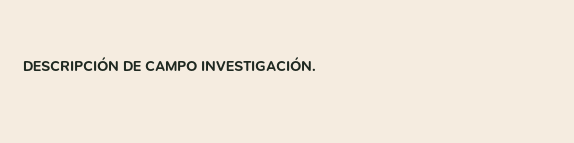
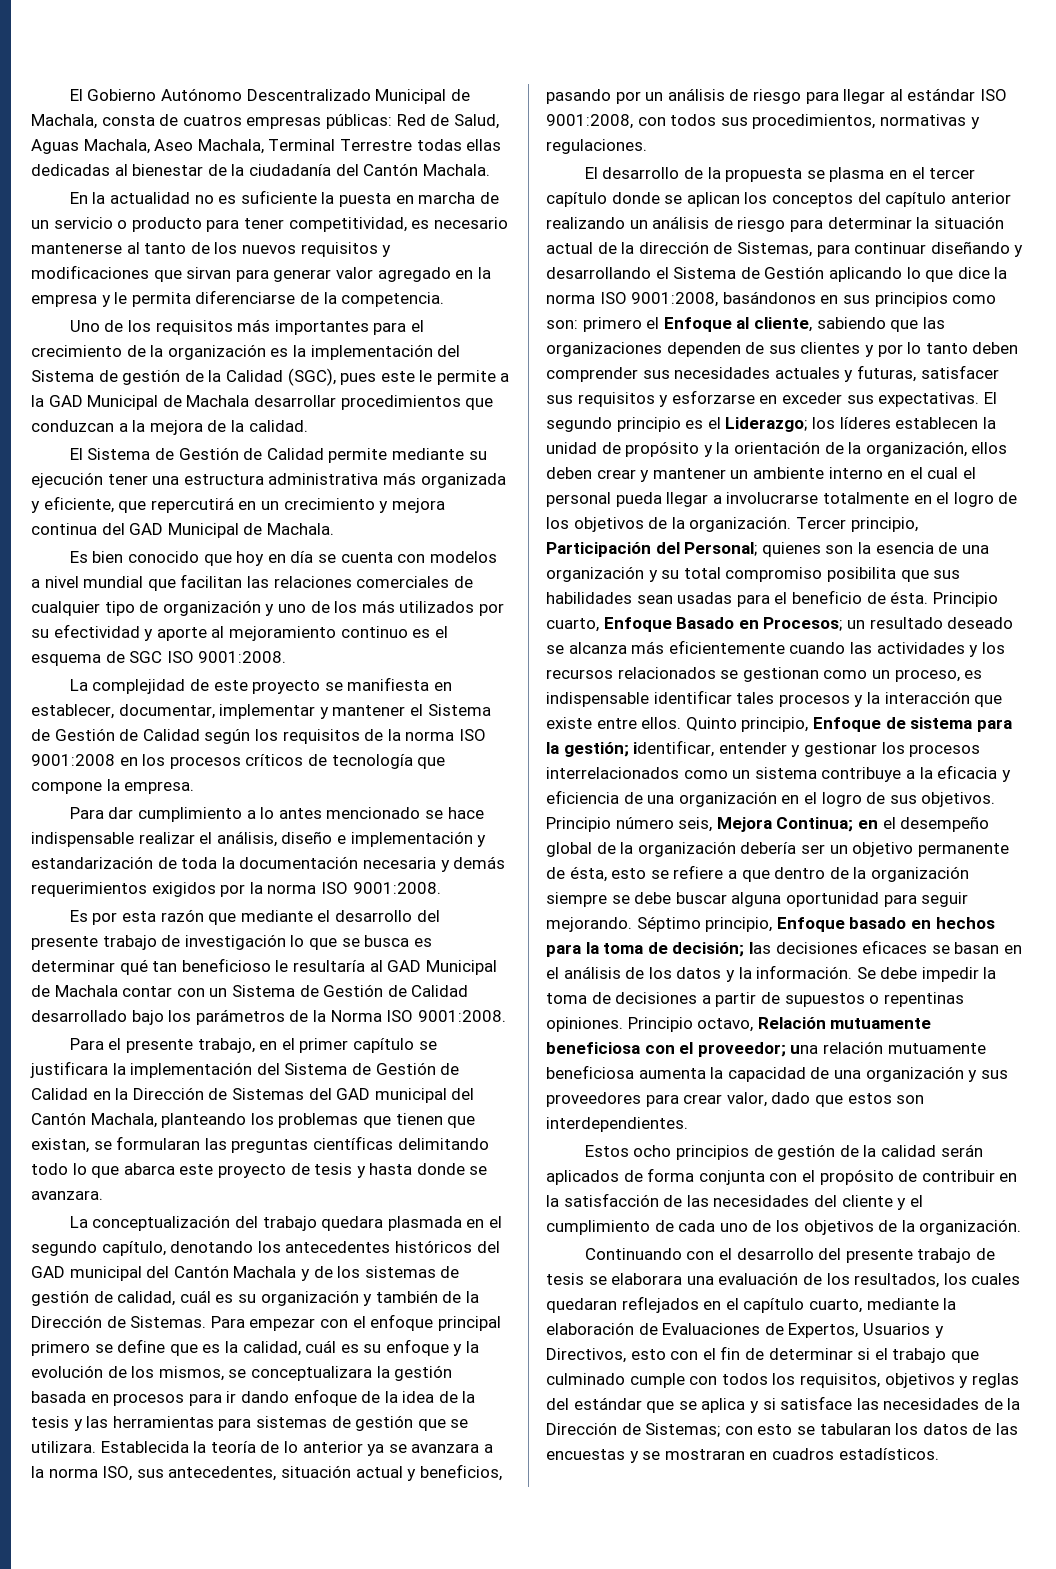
[23,56,316,72] DESCRIPCIÓN DE CAMPO INVESTIGACIÓN. -> [69,88,470,104] [31,114,499,129] [31,139,502,154] [31,163,490,176] [69,190,499,207] [31,217,508,232] [31,242,392,257] [31,265,491,282] [31,290,445,307] [69,319,425,335] [31,344,461,360] [31,368,510,386] [31,395,494,410] [31,420,308,435] [69,447,487,463] [31,472,506,488] [31,496,445,513] [31,523,334,538] [69,551,497,566] [31,574,473,591] [31,600,504,616] [31,624,448,641] [31,651,287,666] [69,677,453,694] [31,704,491,719] [31,728,486,744] [31,754,446,769] [31,779,195,794] [69,807,484,822] [31,831,487,847] [31,856,506,872] [31,882,441,897] [69,909,440,925] [31,934,432,950] [31,958,497,975] [31,984,469,997] [31,1009,506,1025] [69,1038,437,1053] [30,1061,460,1078] [31,1087,475,1103] [31,1112,476,1128] [31,1136,489,1153] [31,1163,488,1178] [31,1190,103,1200] [69,1215,503,1231] [31,1240,500,1256] [31,1265,460,1281] [31,1290,479,1306] [31,1314,501,1331] [31,1339,480,1356] [31,1365,453,1381] [31,1389,476,1406] [31,1415,469,1431] [31,1441,493,1456] [31,1464,502,1481] [546,88,1007,104] [546,114,980,129] [546,139,647,154] [584,167,976,182] [546,192,1011,207] [546,216,1004,232] [546,241,1024,257] [546,266,1008,282] [546,291,997,307] [546,317,945,332] [546,342,1019,357] [546,365,999,382] [546,390,997,407] [546,417,996,432] [546,441,1008,457] [546,467,976,482] [546,492,1018,507] [546,516,918,532] [546,542,989,557] [546,566,961,582] [546,590,998,607] [546,617,1014,632] [546,640,1005,657] [546,667,983,682] [546,690,1003,707] [546,717,1012,732] [546,740,981,757] [546,765,1011,782] [546,790,996,807] [546,816,990,832] [546,841,1009,857] [546,865,969,882] [546,892,969,907] [546,916,995,932] [546,940,1022,957] [546,965,997,982] [546,992,964,1007] [546,1017,932,1032] [546,1041,986,1057] [546,1065,1008,1082] [546,1092,925,1107] [546,1117,688,1132] [584,1144,983,1160] [546,1168,1018,1185] [546,1193,923,1210] [546,1219,1022,1235] [584,1248,996,1263] [546,1272,1021,1288] [546,1296,957,1313] [546,1322,944,1338] [546,1346,979,1363] [546,1373,1019,1388] [546,1396,1021,1413] [546,1422,1018,1437] [546,1448,939,1463] El Gobierno Autónomo Descentralizado Municipal de Machala, consta de cuatros empresas públicas: Red de Salud, Aguas Machala, Aseo Machala, Terminal Terrestre todas ellas dedicadas al bienestar de la ciudadanía del Cantón Machala. // En la actualidad no es suficiente la puesta en marcha de un servicio o producto para tener competitividad, es necesario mantenerse al tanto de los nuevos requisitos y modificaciones que sirvan para generar valor agregado en la empresa y le permita diferenciarse de la competencia. // Uno de los requisitos más importantes para el crecimiento de la organización es la implementación del Sistema de gestión de la Calidad (SGC), pues este le permite a la GAD Municipal de Machala desarrollar procedimientos que conduzcan a la mejora de la calidad. // El Sistema de Gestión de Calidad permite mediante su ejecución tener una estructura administrativa más organizada y eficiente, que repercutirá en un crecimiento y mejora continua del GAD Municipal de Machala. // Es bien conocido que hoy en día se cuenta con modelos a nivel mundial que facilitan las relaciones comerciales de cualquier tipo de organización y uno de los más utilizados por su efectividad y aporte al mejoramiento continuo es el esquema de SGC ISO 9001:2008. // La complejidad de este proyecto se manifiesta en establecer, documentar, implementar y mantener el Sistema de Gestión de Calidad según los requisitos de la norma ISO 9001:2008 en los procesos críticos de tecnología que compone la empresa. // Para dar cumplimiento a lo antes mencionado se hace indispensable realizar el análisis, diseño e implementación y estandarización de toda la documentación necesaria y demás requerimientos exigidos por la norma ISO 9001:2008. // Es por esta razón que mediante el desarrollo del presente trabajo de investigación lo que se busca es determinar qué tan beneficioso le resultaría al GAD Municipal de Machala contar con un Sistema de Gestión de Calidad desarrollado bajo los parámetros de la Norma ISO 9001:2008. // Para el presente trabajo, en el primer capítulo se justificara la implementación del Sistema de Gestión de Calidad en la Dirección de Sistemas del GAD municipal del Cantón Machala, planteando los problemas que tienen que existan, se formularan las preguntas científicas delimitando todo lo que abarca este proyecto de tesis y hasta donde se avanzara. // La conceptualización del trabajo quedara plasmada en el segundo capítulo, denotando los antecedentes históricos del GAD municipal del Cantón Machala y de los sistemas de gestión de calidad, cuál es su organización y también de la Dirección de Sistemas. Para empezar con el enfoque principal primero se define que es la calidad, cuál es su enfoque y la evolución de los mismos, se conceptualizara la gestión basada en procesos para ir dando enfoque de la idea de la tesis y las herramientas para sistemas de gestión que se utilizara. Establecida la teoría de lo anterior ya se avanzara a la norma ISO, sus antecedentes, situación actual y beneficios, pasando por un análisis de riesgo para llegar al estándar ISO 9001:2008, con todos sus procedimientos, normativas y regulaciones. // El desarrollo de la propuesta se plasma en el tercer capítulo donde se aplican los conceptos del capítulo anterior realizando un análisis de riesgo para determinar la situación actual de la dirección de Sistemas, para continuar diseñando y desarrollando el Sistema de Gestión aplicando lo que dice la norma ISO 9001:2008, basándonos en sus principios como son: primero el Enfoque al cliente, sabiendo que las organizaciones dependen de sus clientes y por lo tanto deben comprender sus necesidades actuales y futuras, satisfacer sus requisitos y esforzarse en exceder sus expectativas. El segundo principio es el Liderazgo; los líderes establecen la unidad de propósito y la orientación de la organización, ellos deben crear y mantener un ambiente interno en el cual el personal pueda llegar a involucrarse totalmente en el logro de los objetivos de la organización. Tercer principio, Participación del Personal; quienes son la esencia de una organización y su total compromiso posibilita que sus habilidades sean usadas para el beneficio de ésta. Principio cuarto, Enfoque Basado en Procesos; un resultado deseado se alcanza más eficientemente cuando las actividades y los recursos relacionados se gestionan como un proceso, es indispensable identificar tales procesos y la interacción que existe entre ellos. Quinto principio, Enfoque de sistema para la gestión; identificar, entender y gestionar los procesos interrelacionados como un sistema contribuye a la eficacia y eficiencia de una organización en el logro de sus objetivos. Principio número seis, Mejora Continua; en el desempeño global de la organización debería ser un objetivo permanente de ésta, esto se refiere a que dentro de la organización siempre se debe buscar alguna oportunidad para seguir mejorando. Séptimo principio, Enfoque basado en hechos para la toma de decisión; las decisiones eficaces se basan en el análisis de los datos y la información. Se debe impedir la toma de decisiones a partir de supuestos o repentinas opiniones. Principio octavo, Relación mutuamente beneficiosa con el proveedor; una relación mutuamente beneficiosa aumenta la capacidad de una organización y sus proveedores para crear valor, dado que estos son interdependientes. // Estos ocho principios de gestión de la calidad serán aplicados de forma conjunta con el propósito de contribuir en la satisfacción de las necesidades del cliente y el cumplimiento de cada uno de los objetivos de la organización. // Continuando con el desarrollo del presente trabajo de tesis se elaborara una evaluación de los resultados, los cuales quedaran reflejados en el capítulo cuarto, mediante la elaboración de Evaluaciones de Expertos, Usuarios y Directivos, esto con el fin de determinar si el trabajo que culminado cumple con todos los requisitos, objetivos y reglas del estándar que se aplica y si satisface las necesidades de la Dirección de Sistemas; con esto se tabularan los datos de las encuestas y se mostraran en cuadros estadísticos.

